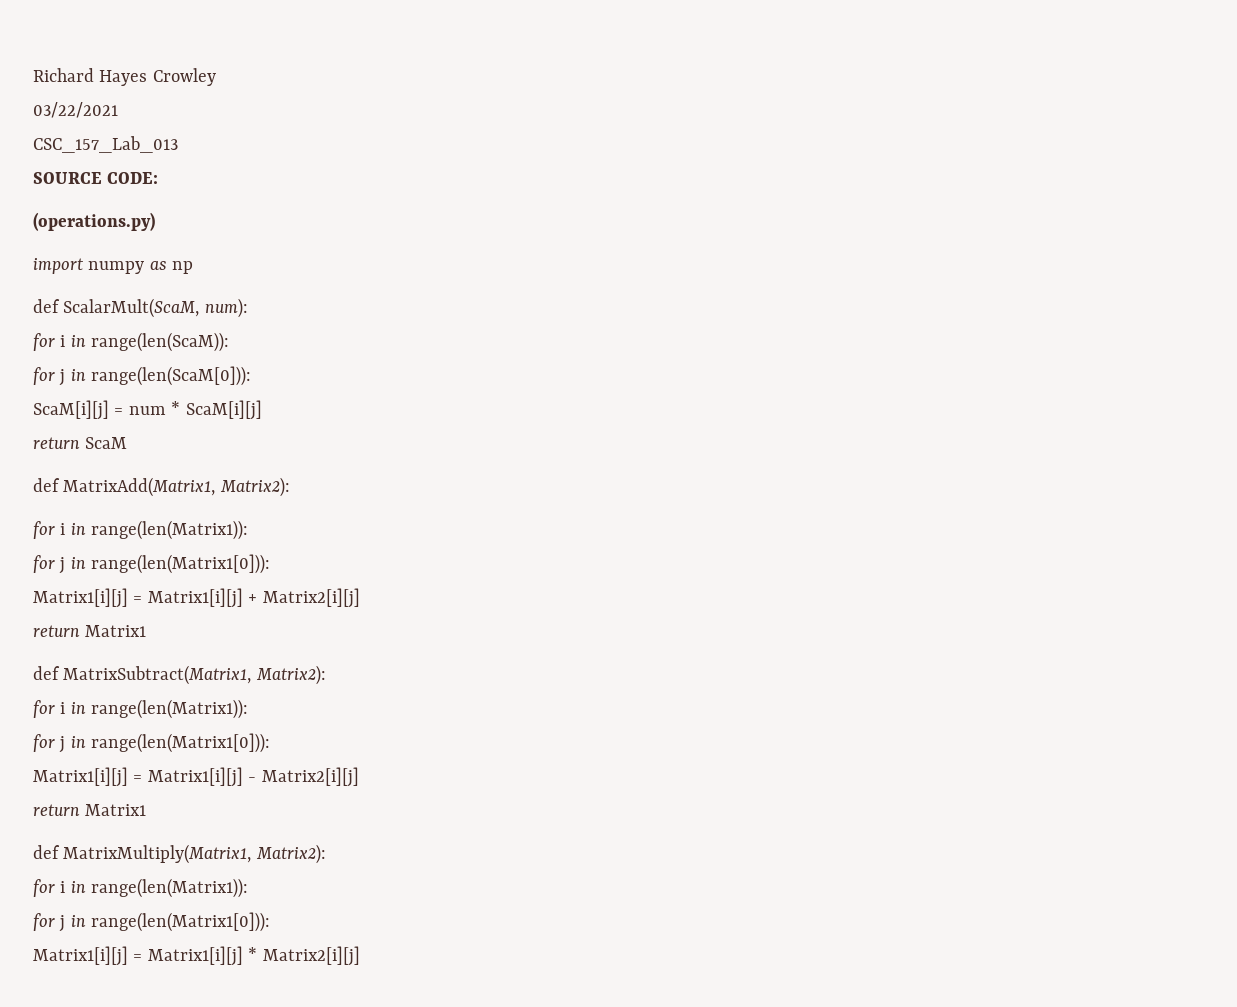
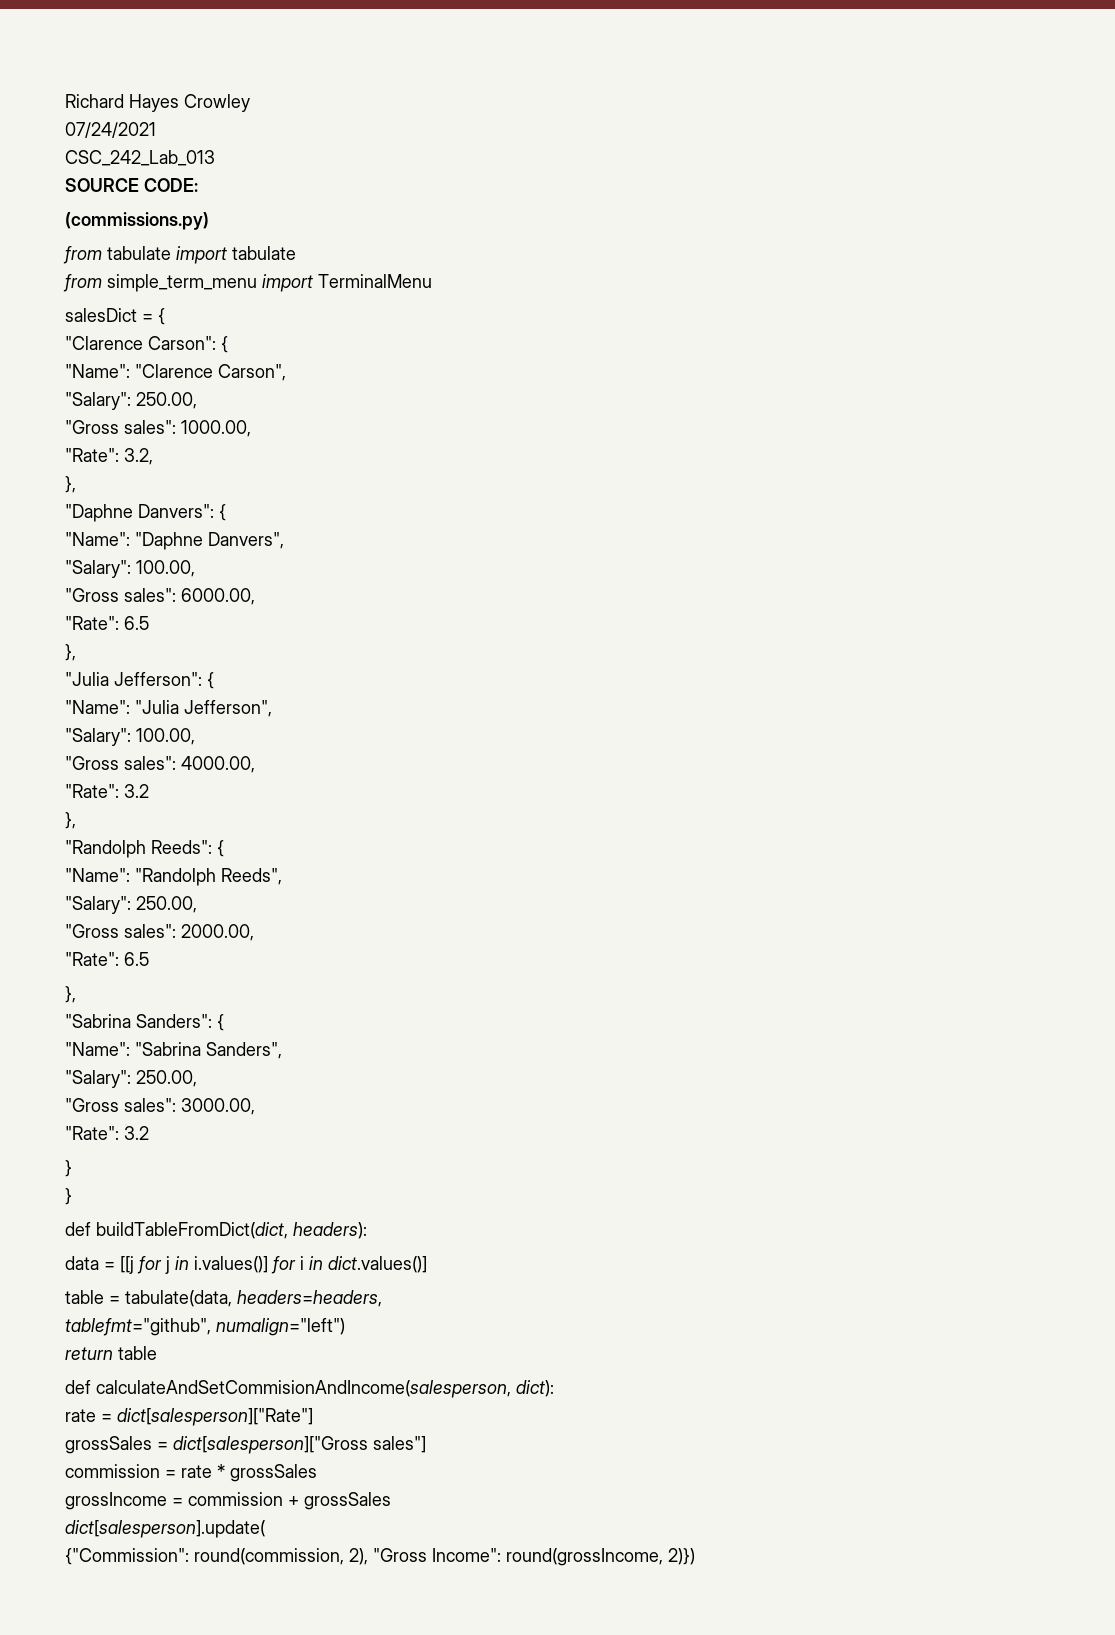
[33,102,118,118] [33,136,178,153] 03/22/2021 // CSC_157_Lab_013 -> [65,122,156,138] [65,150,215,166] 07/24/2021 // CSC_242_Lab_013
[33,212,155,231] [33,258,194,274] [33,298,248,318] [33,332,230,352] [33,366,252,386] [33,400,262,420] [33,437,128,449] [33,477,290,497] [33,520,249,540] [33,554,271,574] [33,588,360,608] [33,625,147,637] [33,665,326,685] [33,699,249,719] [33,733,271,753] [33,767,359,787] [33,804,147,816] [33,844,326,864] [33,878,249,898] [33,912,271,932] [33,946,360,966] (operations.py) // import numpy as np // def ScalarMult(ScaM, num): // for i in range(len(ScaM)): // for j in range(len(ScaM[0])): // ScaM[i][j] = num * ScaM[i][j] // return ScaM // def MatrixAdd(Matrix1, Matrix2): // for i in range(len(Matrix1)): // for j in range(len(Matrix1[0])): // Matrix1[i][j] = Matrix1[i][j] + Matrix2[i][j] // return Matrix1 // def MatrixSubtract(Matrix1, Matrix2): // for i in range(len(Matrix1)): // for j in range(len(Matrix1[0])): // Matrix1[i][j] = Matrix1[i][j] - Matrix2[i][j] // return Matrix1 // def MatrixMultiply(Matrix1, Matrix2): // for i in range(len(Matrix1)): // for j in range(len(Matrix1[0])): // Matrix1[i][j] = Matrix1[i][j] * Matrix2[i][j] -> [65,212,209,230] [63,246,296,264] [63,274,432,292] [65,308,165,325] [65,336,228,353] [65,364,286,381] [65,392,197,410] [65,420,251,437] [65,448,153,465] [65,476,76,493] [65,504,226,522] [65,532,284,550] [65,560,195,578] [65,588,255,605] [65,616,149,630] [65,644,76,661] [65,672,214,689] [65,700,272,717] [65,728,195,746] [65,756,255,773] [65,784,149,798] [65,812,76,829] [65,840,224,858] [65,868,282,886] [65,896,197,914] [65,924,254,941] [65,952,149,966] [65,986,76,1003] [65,1014,224,1031] [65,1042,282,1059] [65,1070,197,1088] [65,1098,255,1115] [65,1126,149,1140] [65,1160,72,1177] [65,1188,72,1205] [65,1222,367,1239] [65,1256,427,1274] [65,1290,382,1307] [65,1318,345,1336] [65,1346,157,1360] [65,1380,554,1398] [65,1408,313,1426] [65,1436,426,1454] [65,1464,317,1482] [65,1492,391,1510] [65,1520,265,1538] [65,1548,695,1566] (commissions.py) // from tabulate import tabulate // from simple_term_menu import TerminalMenu // salesDict = { // "Clarence Carson": { // "Name": "Clarence Carson", // "Salary": 250.00, // "Gross sales": 1000.00, // "Rate": 3.2, // }, // "Daphne Danvers": { // "Name": "Daphne Danvers", // "Salary": 100.00, // "Gross sales": 6000.00, // "Rate": 6.5 // }, // "Julia Jefferson": { // "Name": "Julia Jefferson", // "Salary": 100.00, // "Gross sales": 4000.00, // "Rate": 3.2 // }, // "Randolph Reeds": { // "Name": "Randolph Reeds", // "Salary": 250.00, // "Gross sales": 2000.00, // "Rate": 6.5 // }, // "Sabrina Sanders": { // "Name": "Sabrina Sanders", // "Salary": 250.00, // "Gross sales": 3000.00, // "Rate": 3.2 // } // } // def buildTableFromDict(dict, headers): // data = [[j for j in i.values()] for i in dict.values()] // table = tabulate(data, headers=headers, // tablefmt="github", numalign="left") // return table // def calculateAndSetCommisionAndIncome(salesperson, dict): // rate = dict[salesperson]["Rate"] // grossSales = dict[salesperson]["Gross sales"] // commission = rate * grossSales // grossIncome = commission + grossSales // dict[salesperson].update( // {"Commission": round(commission, 2), "Gross Income": round(grossIncome, 2)})

